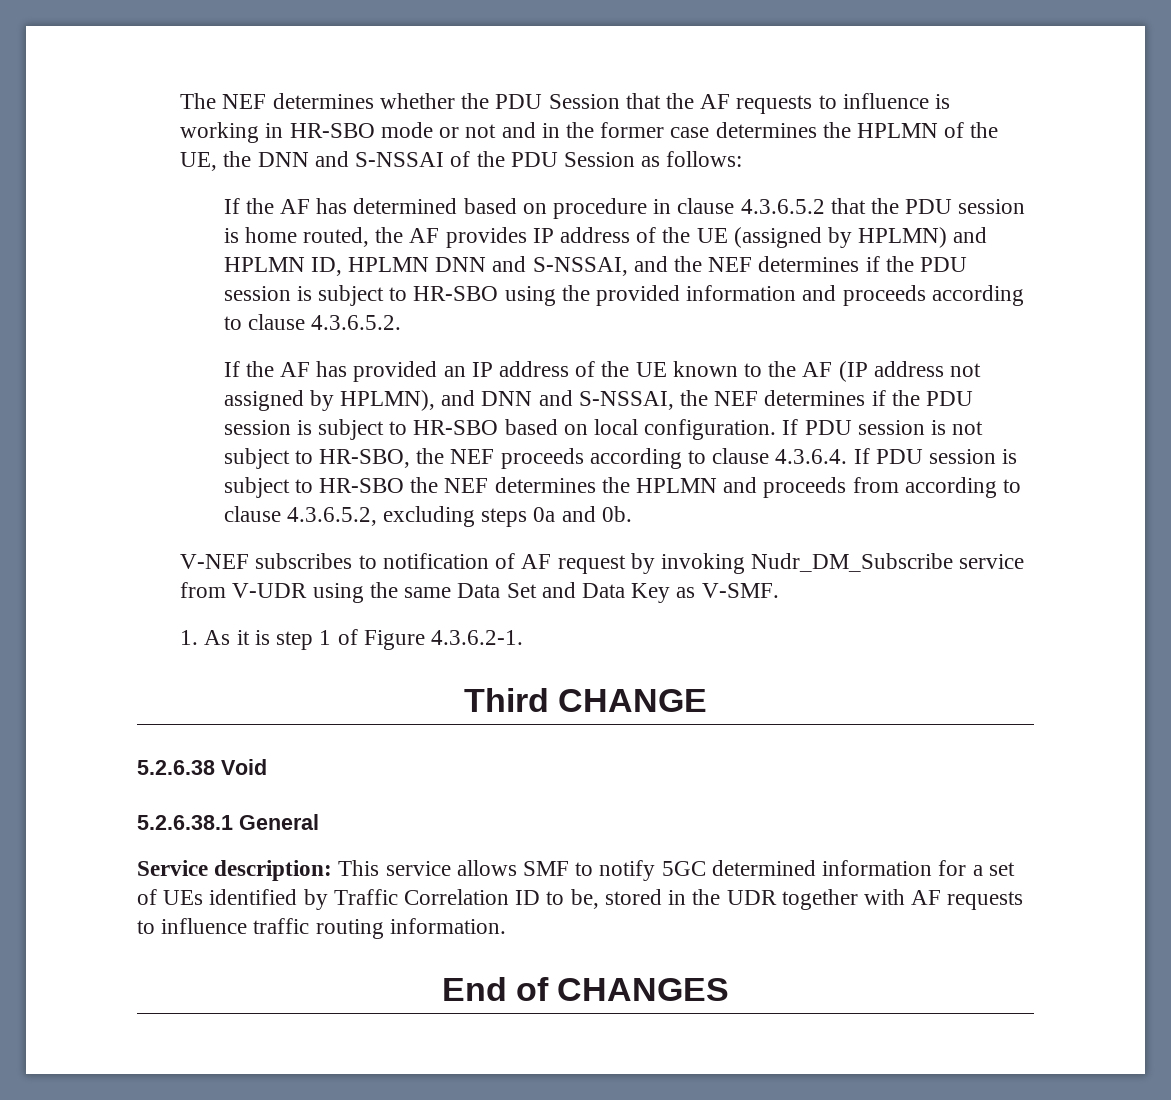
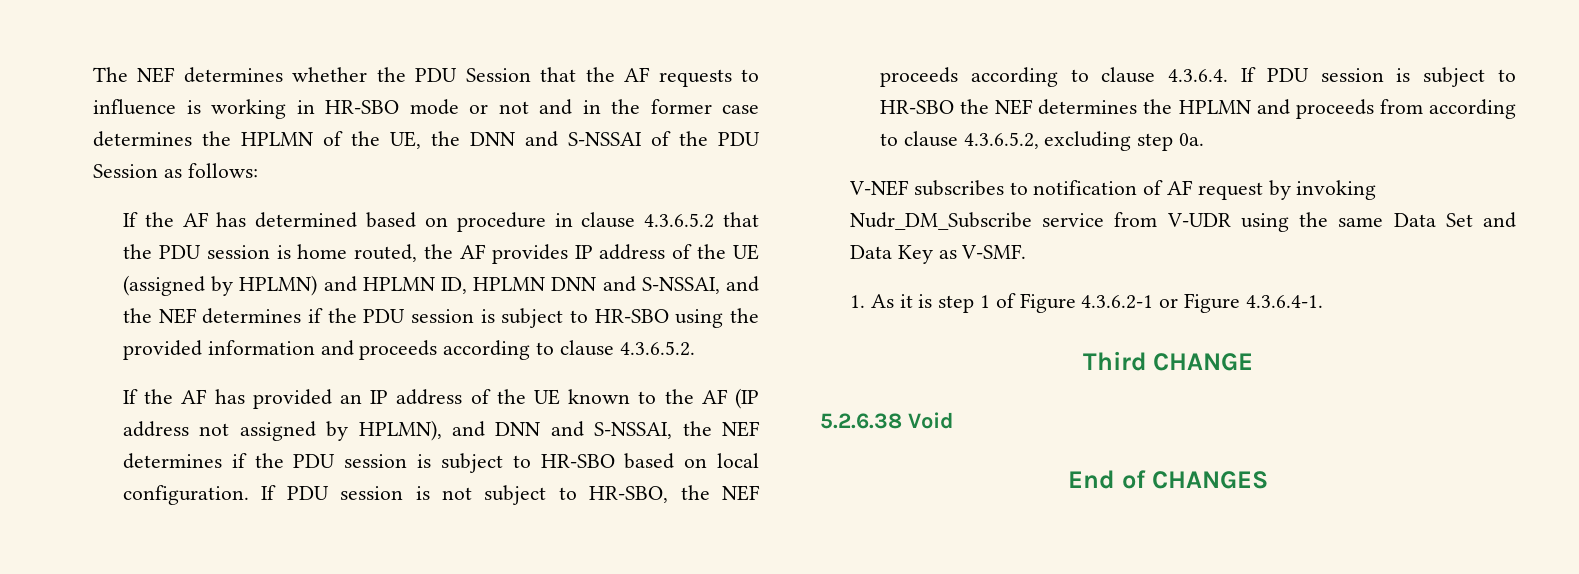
[481,506,632,527] steps 0a and 0b. -> [1137,133,1205,151] step 0a.
[430,630,523,645] 4.3.6.2-1. -> [1081,293,1323,313] 4.3.6.2-1 or Figure 4.3.6.4-1.
[137,814,319,830] [137,860,1015,881] [137,889,1024,910] [137,918,506,939] // 5.2.6.38.1 General // Service description: This service allows SMF to notify 5GC determined information for a set of UEs identified by Traffic Correlation ID to be, stored in the UDR together with AF requests to influence traffic routing information. -> (954, 420) none

